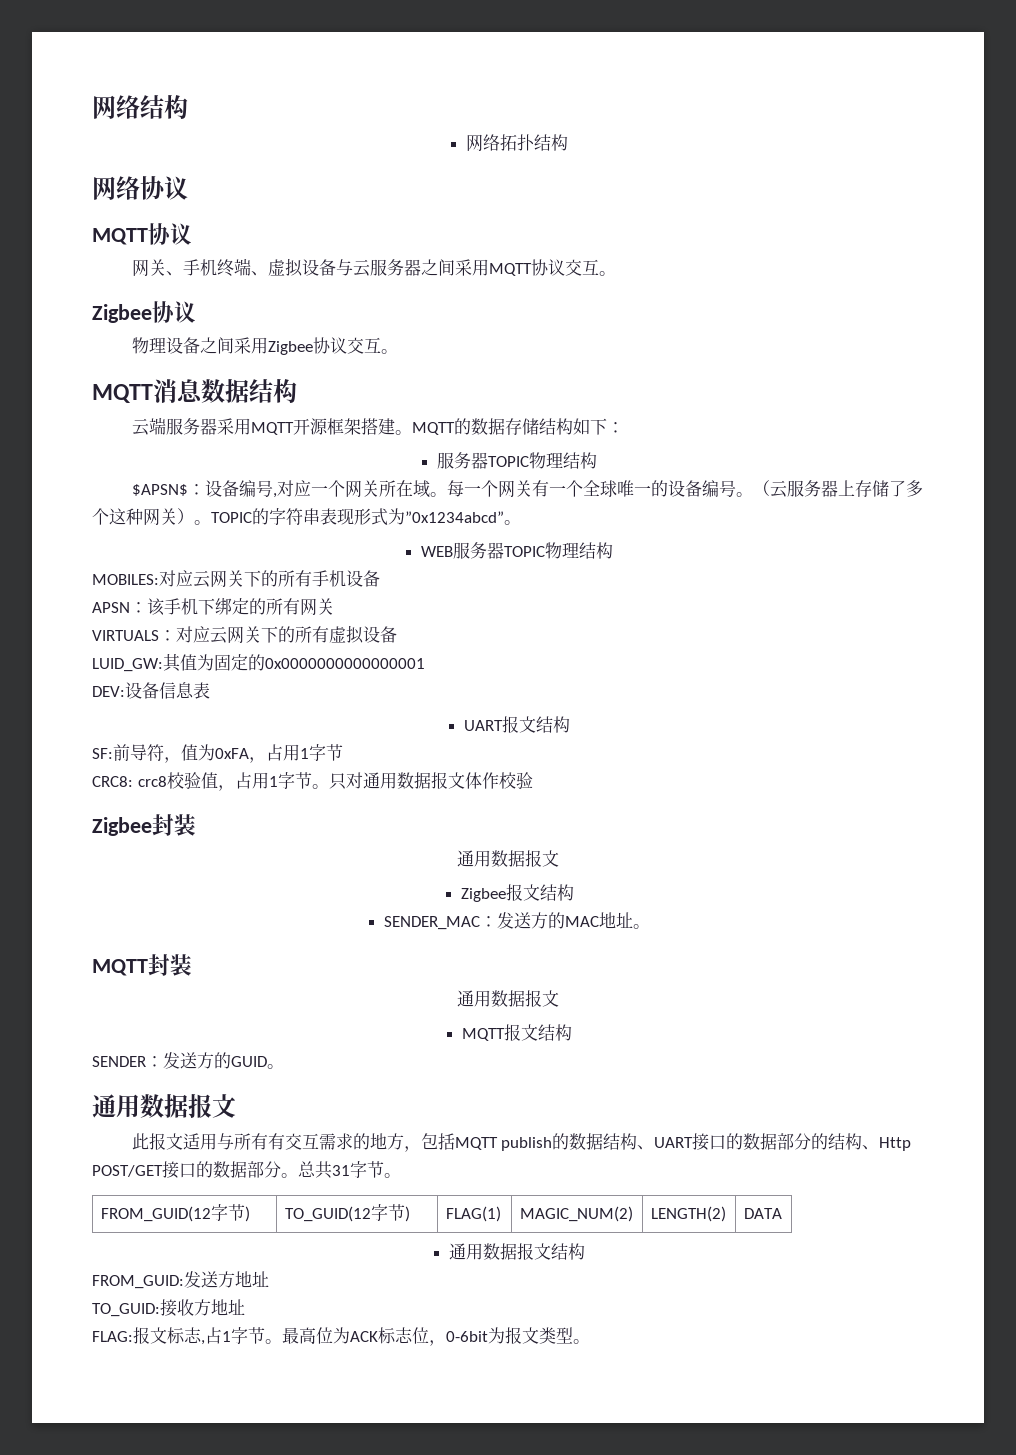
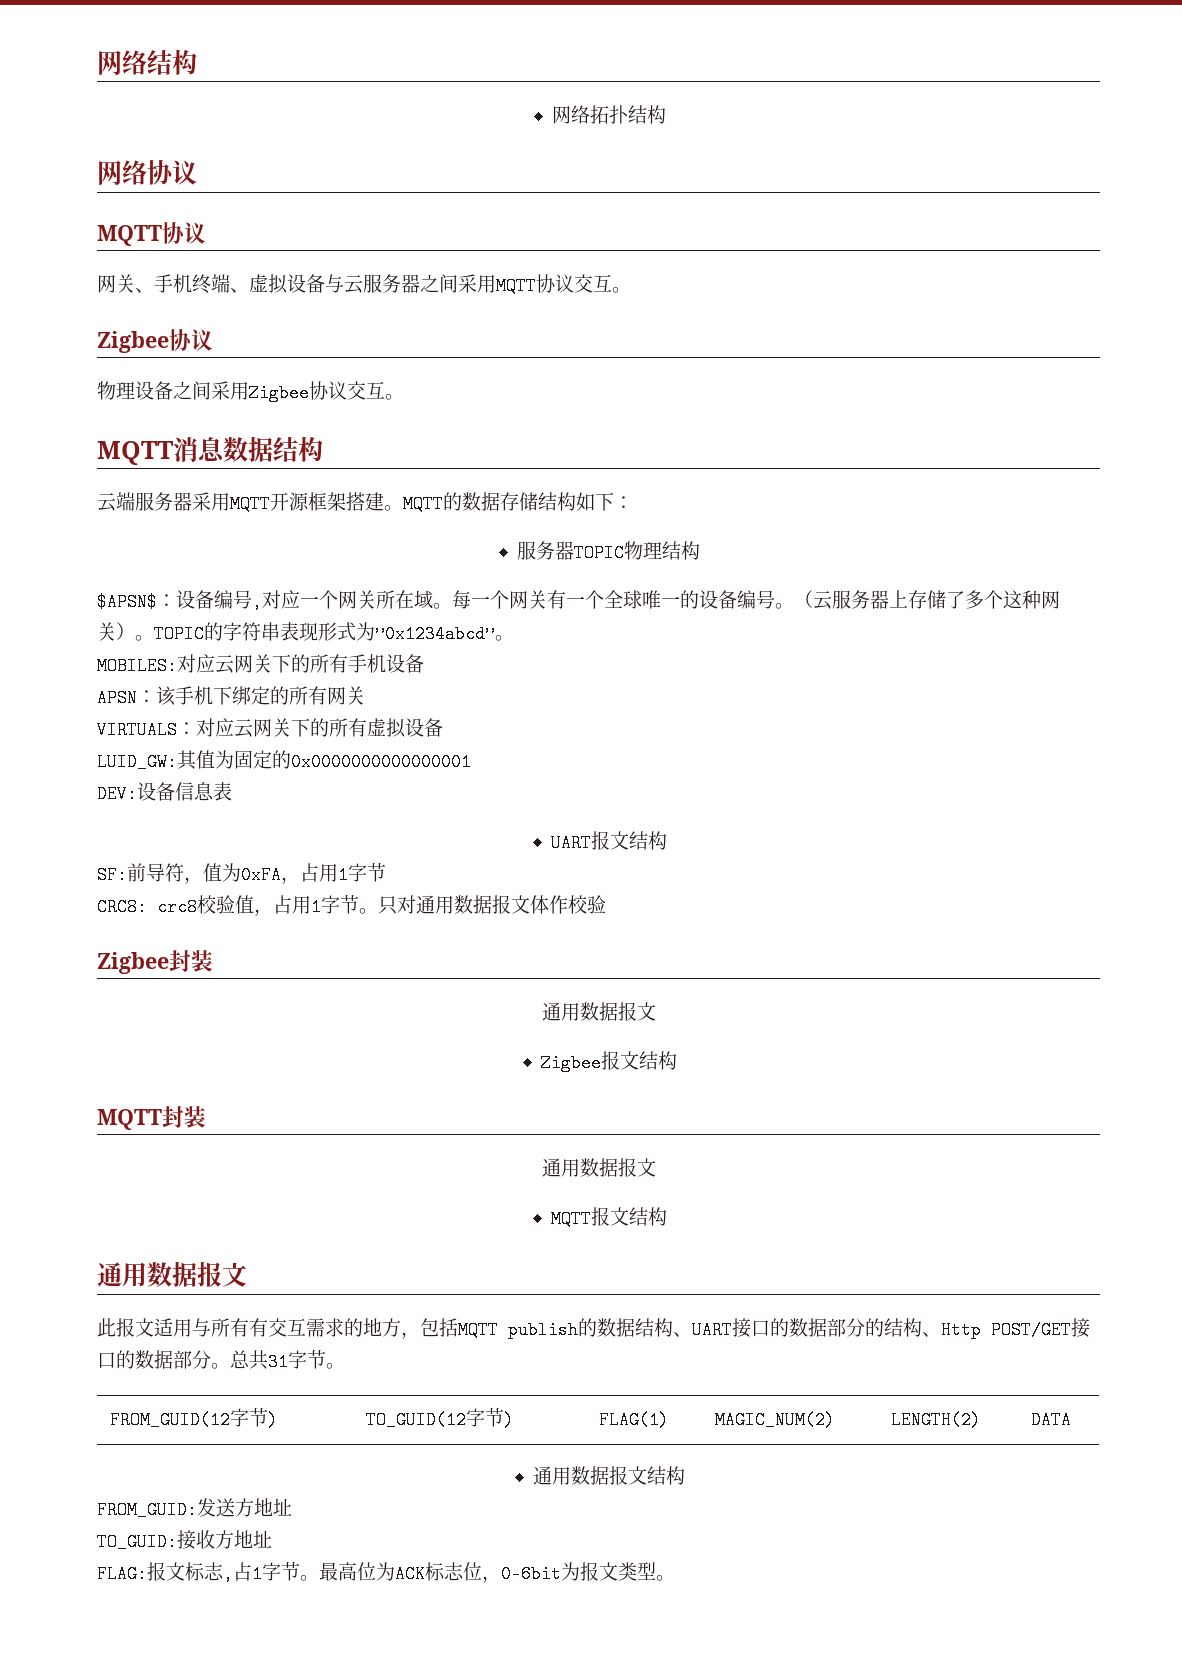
[421,542,614,559] // WEB服务器TOPIC物理结构 -> (514, 638) none
[384,912,651,930] // SENDER_MAC：发送方的MAC地址。 -> (677, 1060) none
[92,1052,284,1069] // SENDER：发送方的GUID。 -> (667, 1216) none

